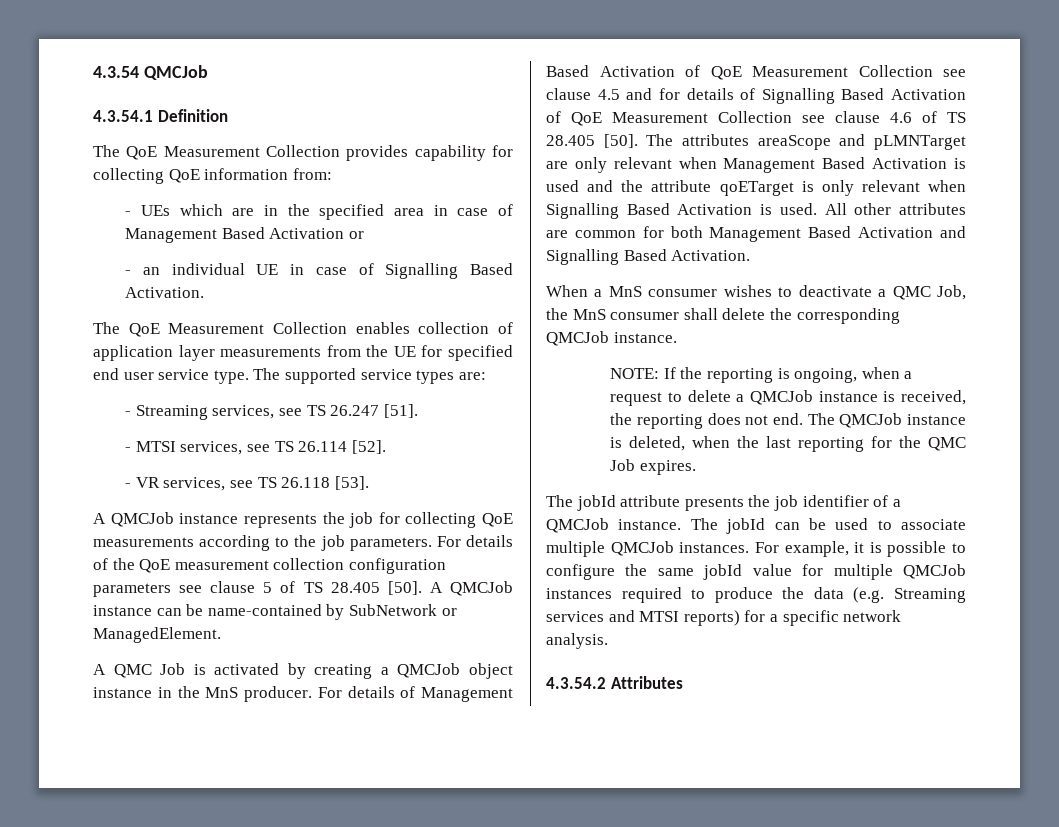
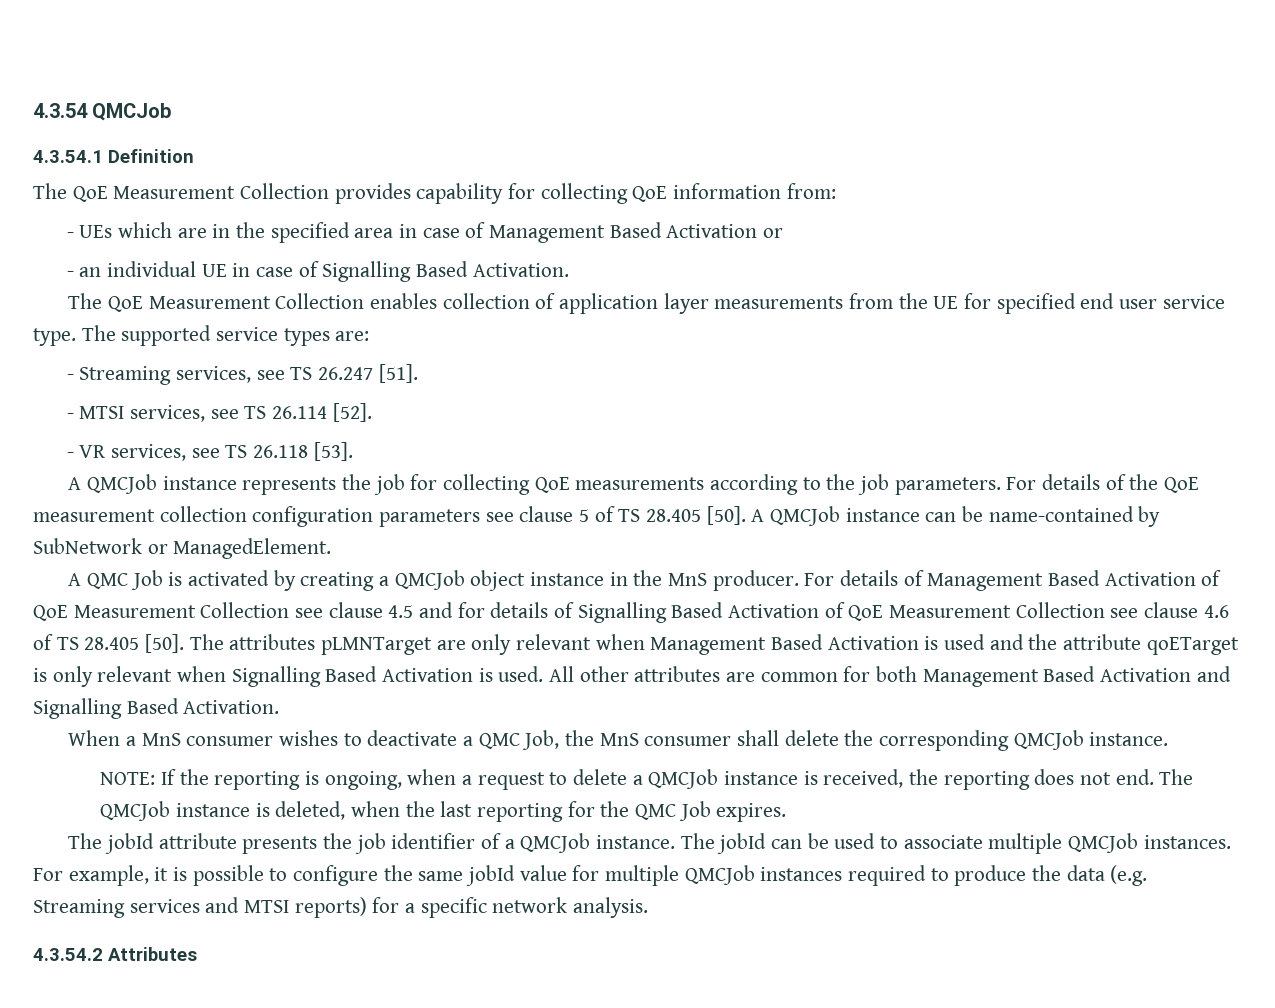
[757,134,866,150] areaScope and -> (316, 642) none

